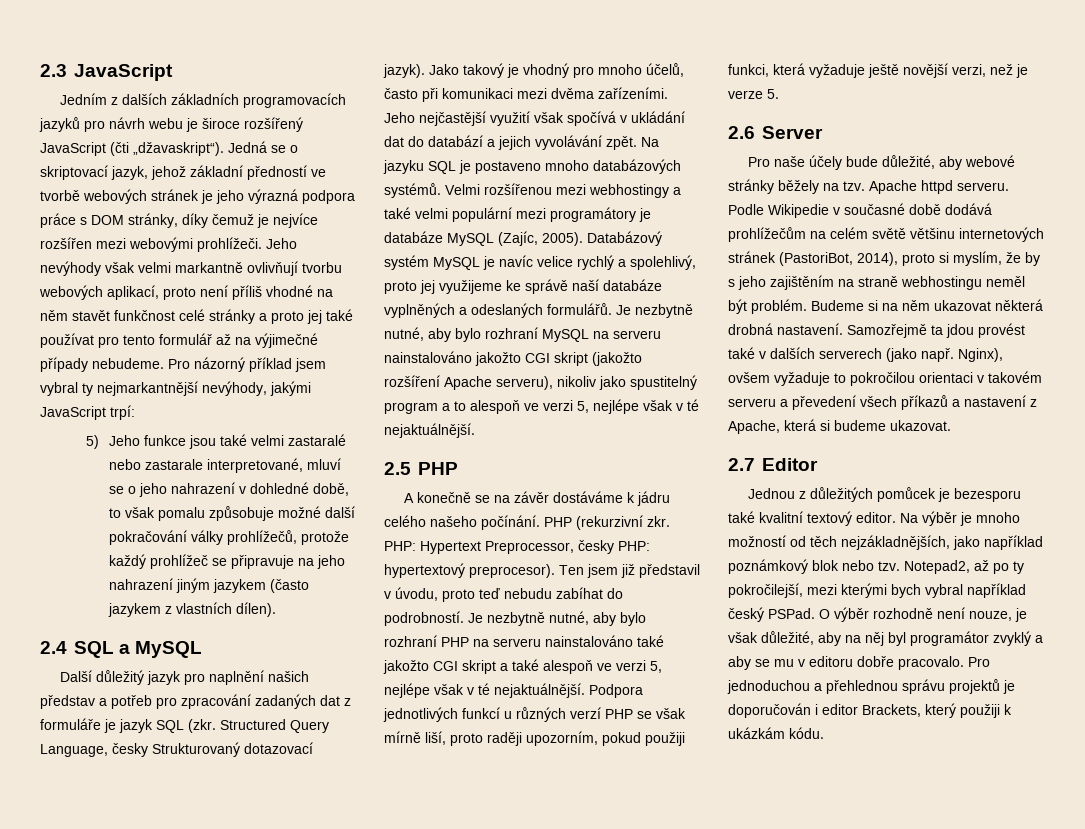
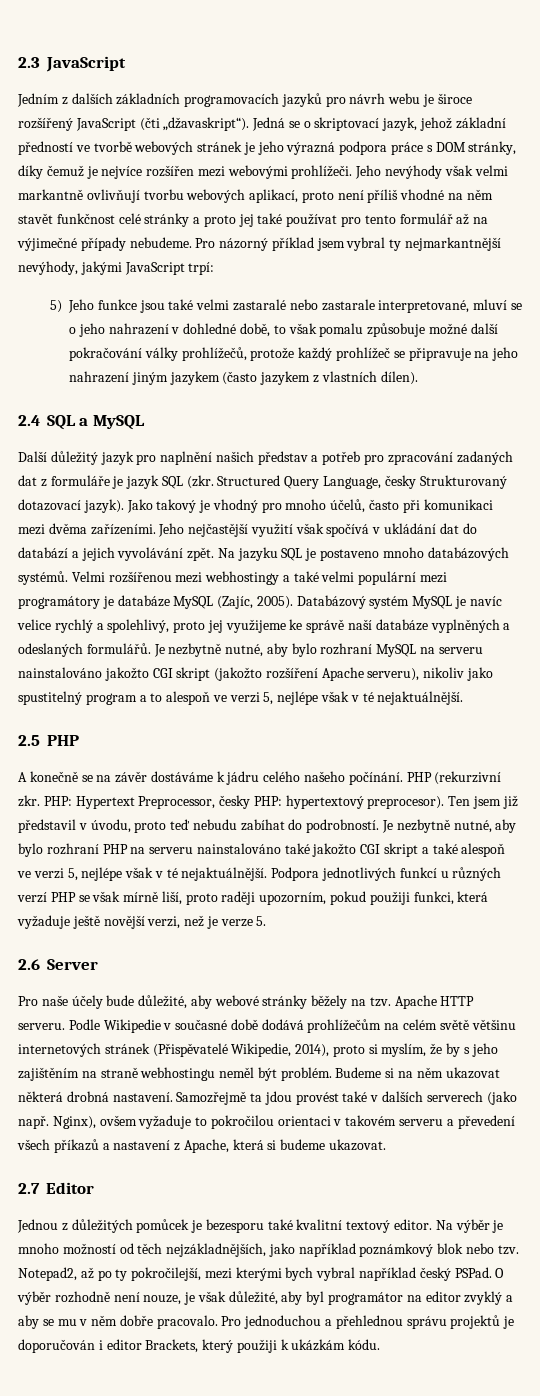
[921,180,953,194] httpd -> [440,996,475,1006] HTTP
[779,252,853,266] (PastoriBot, -> [152,1043,292,1057] (Přispěvatelé Wikipedie,
[845,631,989,646] na něj byl programátor -> [306,1291,461,1305] byl programátor na editor
[809,656,853,667] editoru -> [91,1315,118,1326] něm

